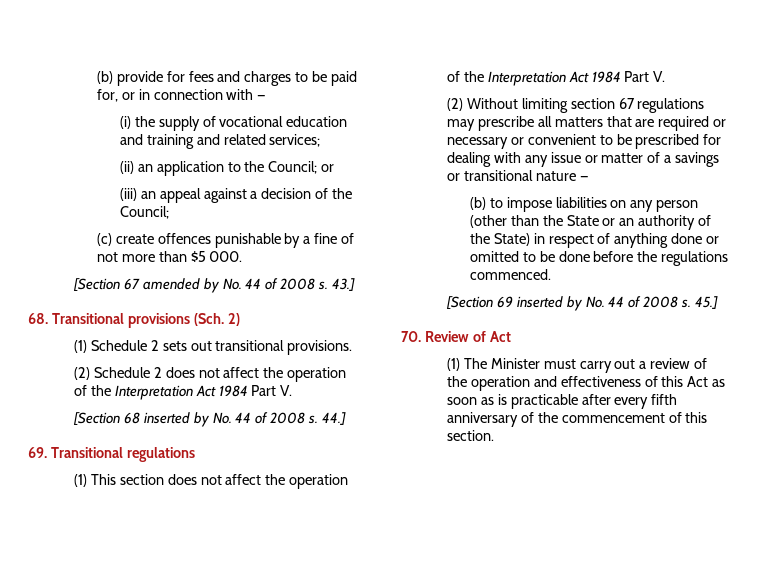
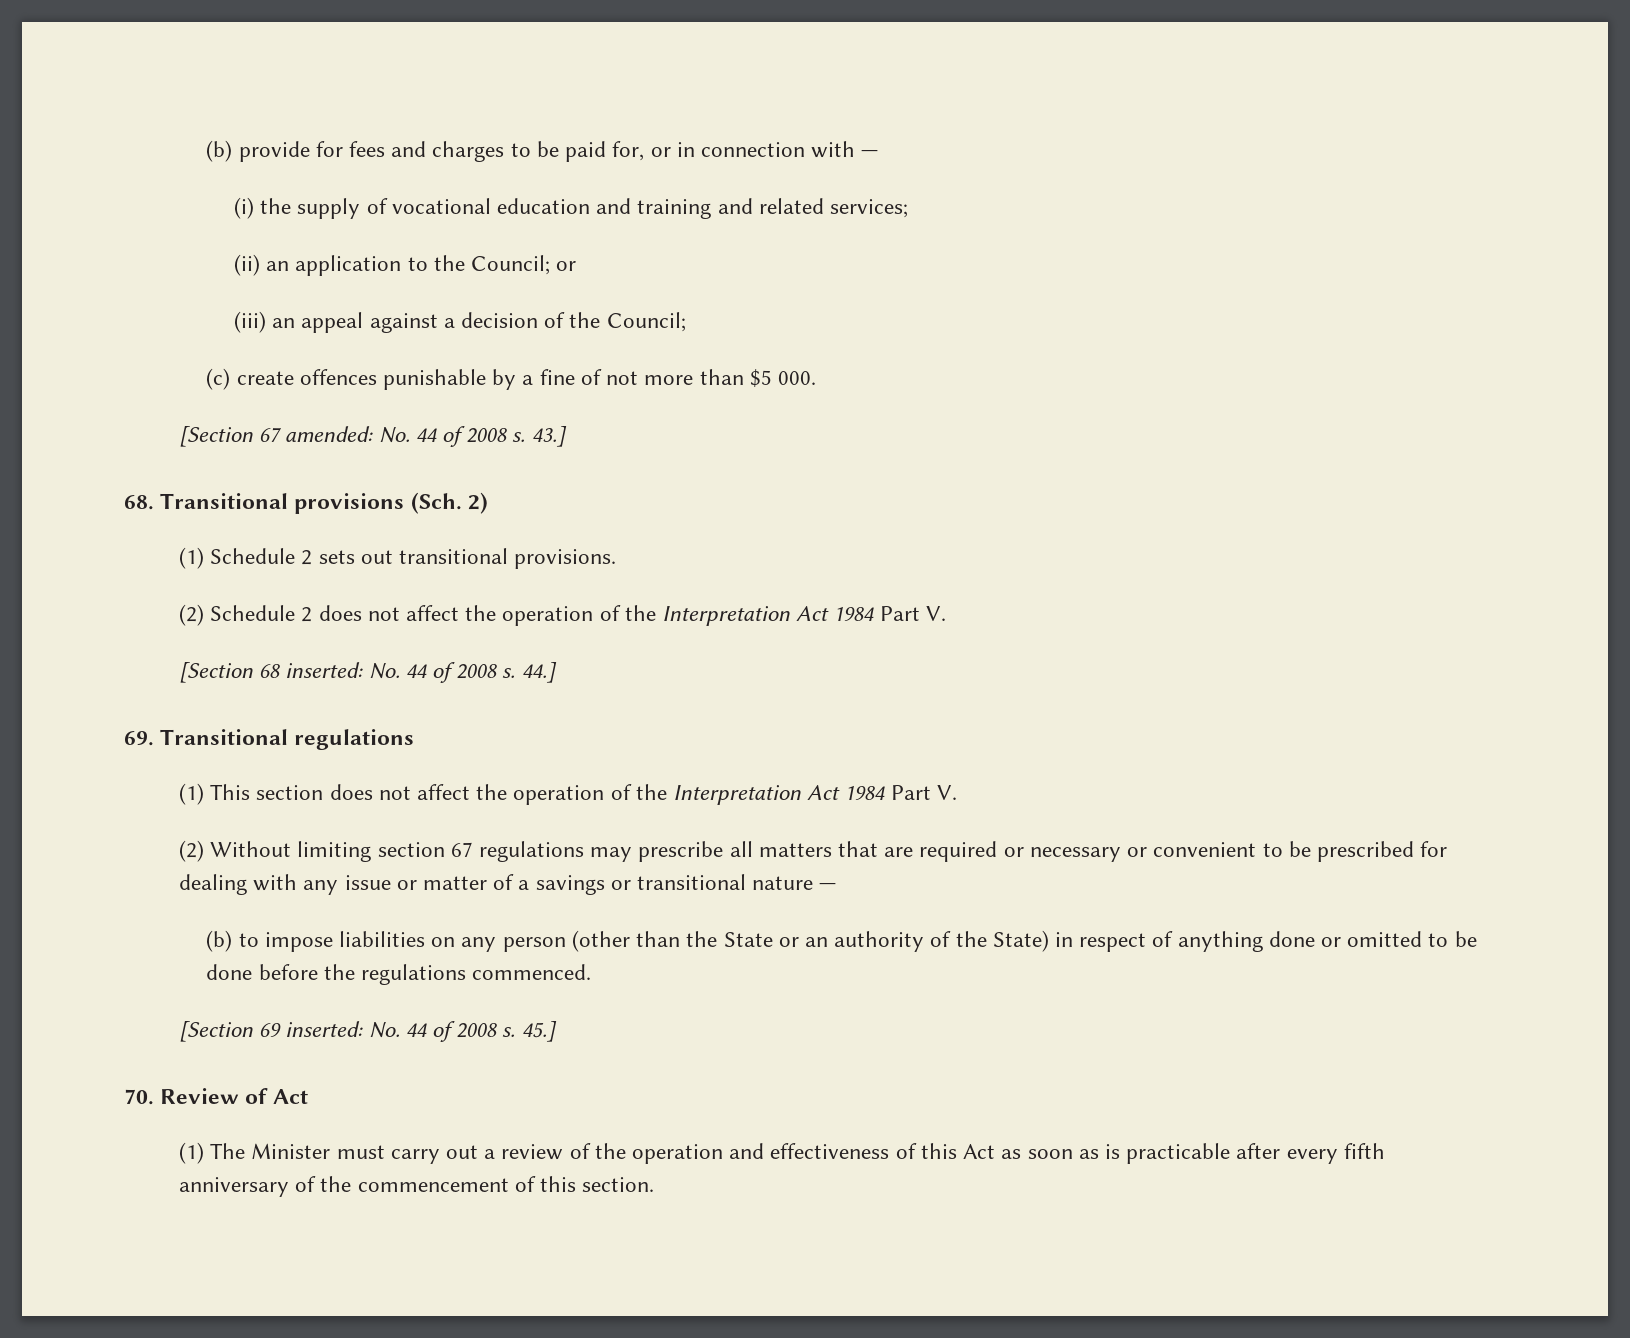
[142,278,220,293] amended by -> [285,426,374,442] amended:
[143,412,210,427] inserted by -> [285,662,364,678] inserted:
[516,296,583,311] inserted by -> [285,1021,364,1037] inserted:

